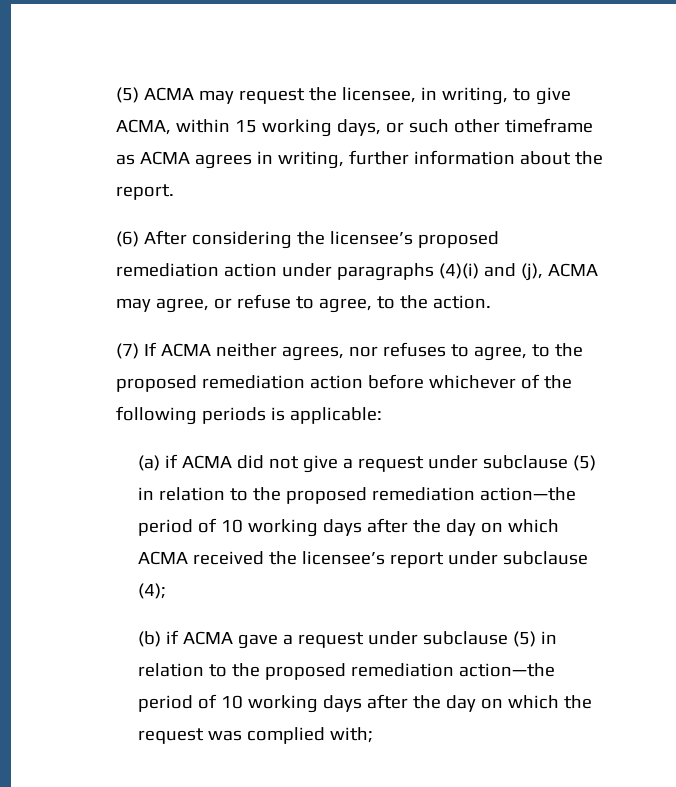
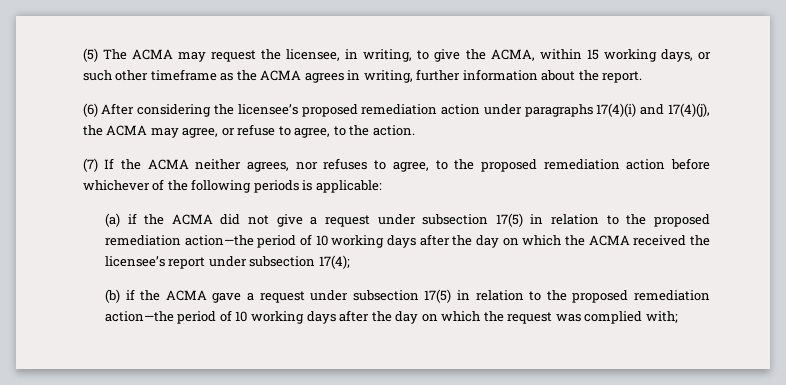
[115,87,139,103] (5) -> [82,48,127,62] (5) The
(571, 96) none -> [465,49,486,60] the
(135, 159) none -> [236,70,257,81] the
[438,263,543,281] (4)(i) and (j), -> [596,103,710,117] [82,125,103,136] 17(4)(i) and 17(4)(j), the
(157, 349) none -> [121,159,142,170] the
(179, 461) none -> [144,214,165,225] the
[483,455,597,471] subclause (5) -> [422,213,523,227] subsection 17(5)
(560, 526) none -> [564,235,585,246] the
[503,551,589,565] [138,583,167,599] subclause (4); -> [249,255,350,269] subsection 17(4);
(180, 637) none -> [140,290,161,301] the
[423,631,537,647] subclause (5) -> [352,289,452,303] subsection 17(5)

